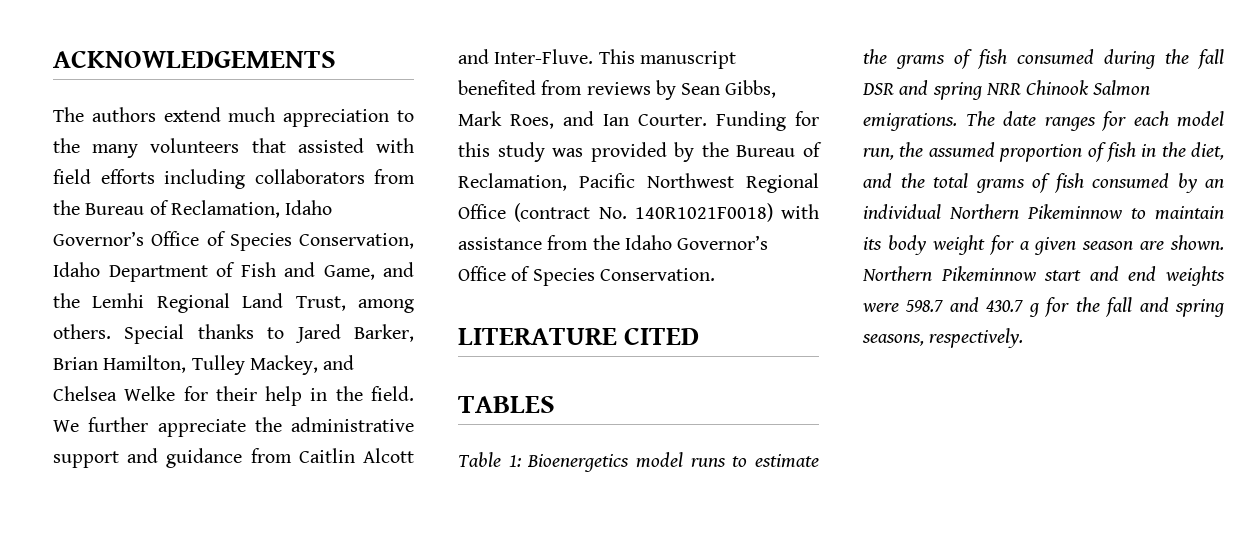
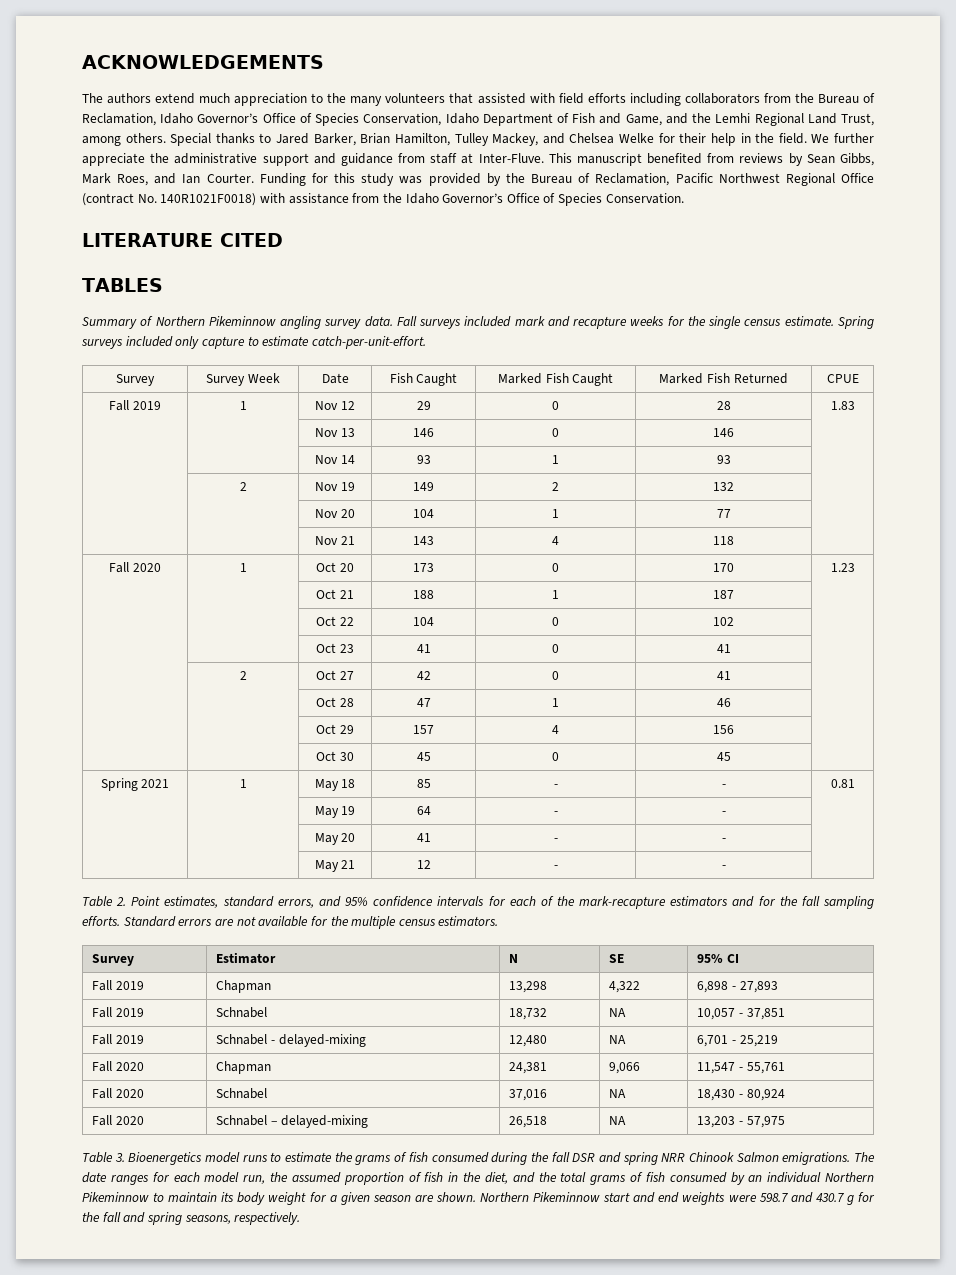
[298,448,414,463] [458,49,489,64] Caitlin Alcott and -> [430,153,474,164] staff at
[458,452,521,467] Table 1: -> [82,316,875,329] [81,336,426,349] [116,374,155,386] [206,373,280,386] [321,373,349,384] [389,373,458,386] [497,373,614,386] [659,373,788,384] [826,374,859,383] [109,400,161,411] [239,401,247,410] [315,401,355,410] [416,401,431,410] [552,401,559,410] [716,401,731,410] [830,401,855,410] [315,428,355,437] [413,428,434,437] [552,428,559,437] [712,428,734,437] [315,455,355,464] [416,455,431,464] [552,455,559,464] [716,455,731,464] [239,482,247,491] [315,482,355,491] [413,482,434,491] [552,482,559,491] [712,482,734,491] [315,509,355,518] [413,509,434,518] [552,509,559,518] [716,509,731,518] [315,536,355,545] [413,536,434,545] [552,536,559,545] [712,536,734,545] [109,562,161,573] [239,563,247,572] [316,562,354,572] [413,563,434,572] [552,563,559,572] [712,563,734,572] [830,563,855,572] [316,589,354,599] [413,590,434,599] [552,590,559,599] [712,590,734,599] [316,616,354,626] [413,617,434,626] [552,617,559,626] [712,617,734,626] [316,643,354,653] [416,644,431,653] [552,644,559,653] [716,644,731,653] [239,671,247,680] [316,670,354,680] [416,671,431,680] [552,671,559,680] [716,671,731,680] [316,697,354,707] [416,698,431,707] [552,698,559,707] [716,698,731,707] [316,724,354,734] [413,725,434,734] [552,725,559,734] [712,725,734,734] [316,751,354,761] [416,752,431,761] [552,752,559,761] [716,752,731,761] [100,778,170,791] [239,779,247,788] [314,779,356,791] [416,779,431,788] [553,784,558,788] [721,784,726,788] [830,779,855,788] [314,806,356,818] [416,806,431,815] [553,811,558,815] [721,811,726,815] [314,833,356,845] [416,833,431,842] [553,838,558,842] [721,838,726,842] [314,860,356,872] [416,860,431,869] [553,865,558,869] [721,865,726,869] [82,896,874,909] [82,916,499,929] [92,954,135,966] [216,952,277,964] [509,954,519,963] [609,954,625,963] [697,954,740,963] [92,980,145,991] [216,980,272,993] [509,981,548,993] [609,981,641,993] [697,981,778,993] [92,1007,145,1018] [216,1007,268,1018] [509,1008,548,1020] [609,1008,627,1017] [697,1008,785,1020] [92,1034,145,1045] [216,1034,366,1047] [509,1035,548,1047] [609,1035,627,1044] [697,1035,778,1047] [92,1061,145,1072] [216,1061,272,1074] [509,1062,548,1074] [609,1062,641,1074] [697,1062,785,1074] [92,1088,145,1099] [216,1088,268,1099] [509,1089,548,1101] [609,1089,627,1098] [697,1089,785,1101] [92,1115,145,1126] [216,1115,368,1128] [509,1116,548,1128] [609,1116,627,1125] [697,1116,785,1128] [82,1152,125,1163] Summary of Northern Pikeminnow angling survey data. Fall surveys included mark and recapture weeks for the single census estimate. Spring surveys included only capture to estimate catch-per-unit-effort. // Survey | Survey Week | Date | Fish Caught | Marked Fish Caught | Marked Fish Returned | CPUE // Fall 2019 | 1 | Nov 12 | 29 | 0 | 28 | 1.83 // | | Nov 13 | 146 | 0 | 146 | // | | Nov 14 | 93 | 1 | 93 | // | 2 | Nov 19 | 149 | 2 | 132 | // | | Nov 20 | 104 | 1 | 77 | // | | Nov 21 | 143 | 4 | 118 | // Fall 2020 | 1 | Oct 20 | 173 | 0 | 170 | 1.23 // | | Oct 21 | 188 | 1 | 187 | // | | Oct 22 | 104 | 0 | 102 | // | | Oct 23 | 41 | 0 | 41 | // | 2 | Oct 27 | 42 | 0 | 41 | // | | Oct 28 | 47 | 1 | 46 | // | | Oct 29 | 157 | 4 | 156 | // | | Oct 30 | 45 | 0 | 45 | // Spring 2021 | 1 | May 18 | 85 | - | - | 0.81 // | | May 19 | 64 | - | - | // | | May 20 | 41 | - | - | // | | May 21 | 12 | - | - | // Table 2. Point estimates, standard errors, and 95% confidence intervals for each of the mark-recapture estimators and for the fall sampling efforts. Standard errors are not available for the multiple census estimators. // Survey | Estimator | N | SE | 95% CI // Fall 2019 | Chapman | 13,298 | 4,322 | 6,898 - 27,893 // Fall 2019 | Schnabel | 18,732 | NA | 10,057 - 37,851 // Fall 2019 | Schnabel - delayed-mixing | 12,480 | NA | 6,701 - 25,219 // Fall 2020 | Chapman | 24,381 | 9,066 | 11,547 - 55,761 // Fall 2020 | Schnabel | 37,016 | NA | 18,430 - 80,924 // Fall 2020 | Schnabel – delayed-mixing | 26,518 | NA | 13,203 - 57,975 // Table 3.

